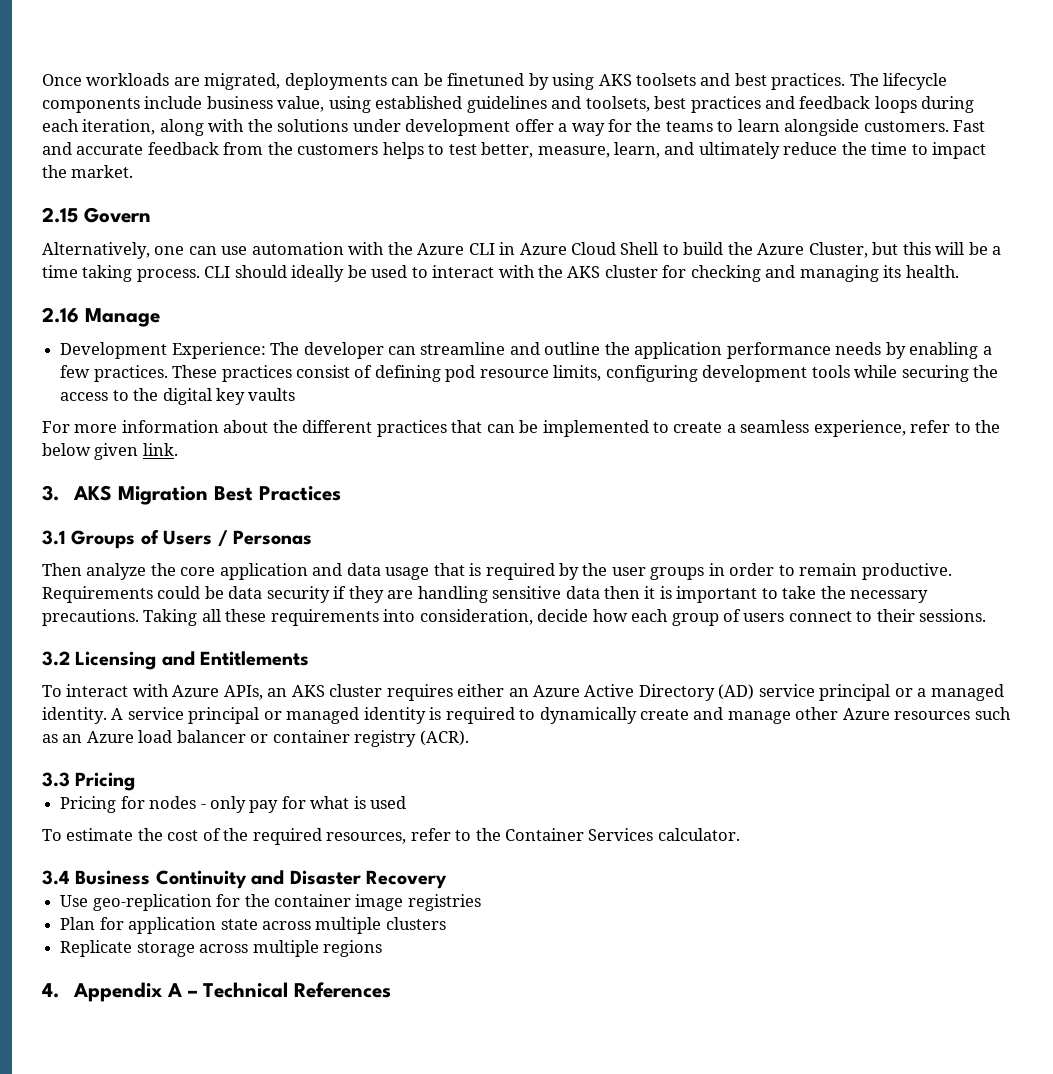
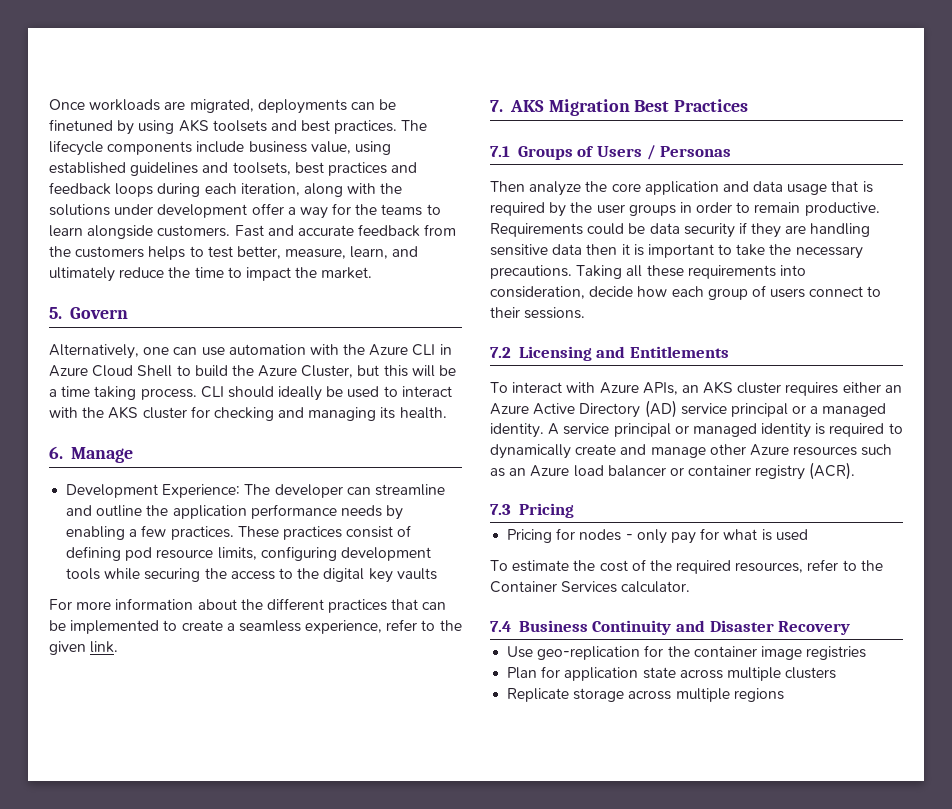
[42,207,78,223] 2.15 -> [49,307,62,319] 5.
[42,307,79,323] 2.16 -> [49,446,63,459] 6.
[42,443,91,456] below -> (462, 625) none
[42,485,59,501] 3. -> [490,100,503,112] 7.
[42,530,66,545] 3.1 -> [490,146,510,157] 7.1
[42,651,70,666] 3.2 -> [490,347,511,358] 7.2
[42,772,70,787] 3.3 -> [490,504,511,515] 7.3
[42,870,70,885] 3.4 -> [490,621,511,632] 7.4
[42,982,391,1002] // 4. Appendix A – Technical References -> (784, 695) none

